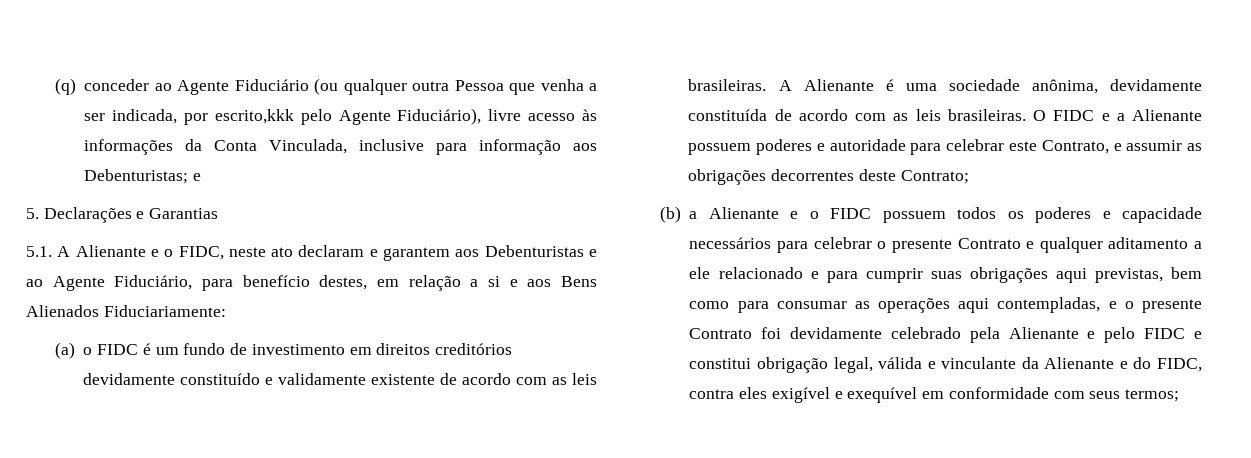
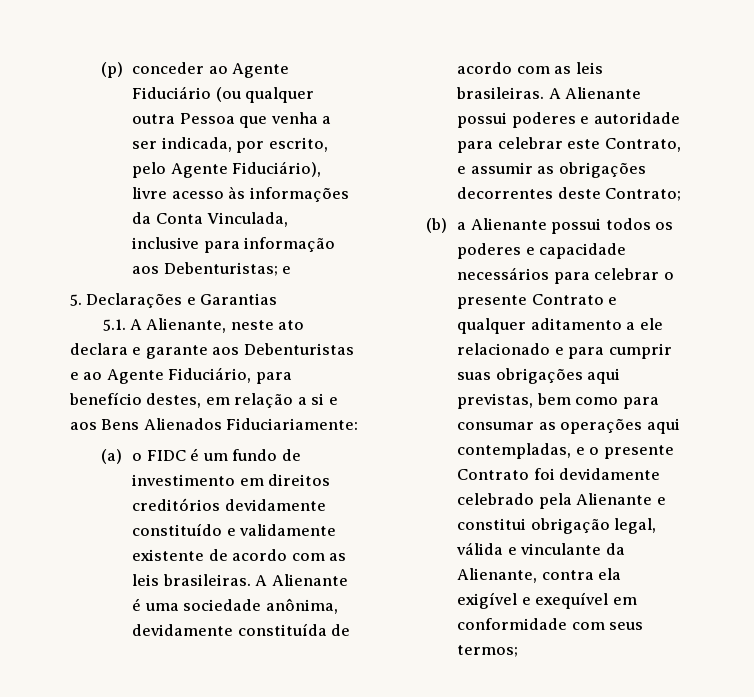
[54,78,76,95] (q) -> [101,62,124,78] (p)
[214,109,294,124] escrito,kkk -> [268,137,328,152] escrito,
[75,245,451,261] Alienante e o FIDC, neste ato declaram e garantem -> [146,318,305,333] [70,343,208,359] Alienante, neste ato declara e garante
[1033,109,1202,121] [688,143,752,155] O FIDC e a Alienante possuem -> [548,87,642,99] [457,112,508,128] A Alienante possui
[790,208,946,223] e o FIDC possuem -> [551,218,602,234] possui
[1104,327,1202,343] pelo FIDC e -> (666, 501) none
[1044,357,1202,372] [689,387,768,399] Alienante e do FIDC, contra eles -> [457,568,622,583] Alienante, contra ela

